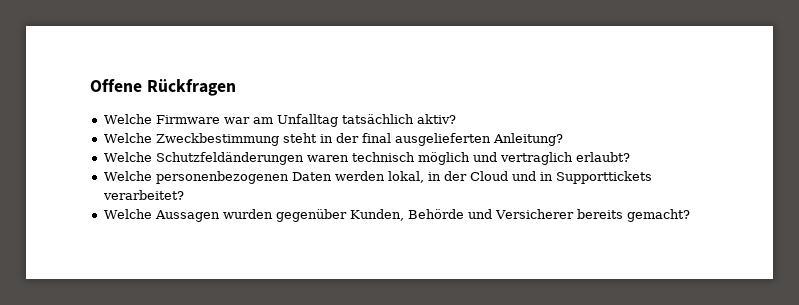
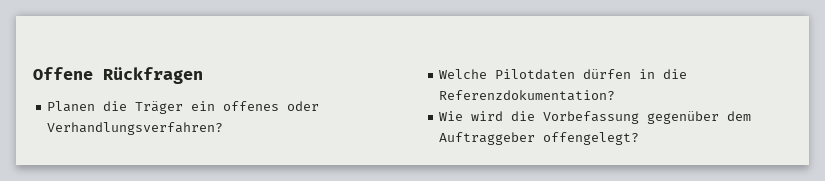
[103,114,456,127] [103,133,563,146] [103,152,630,165] [103,171,652,184] [102,190,184,200] [103,209,690,222] Welche Firmware war am Unfalltag tatsächlich aktiv? // Welche Zweckbestimmung steht in der final ausgelieferten Anleitung? // Welche Schutzfeldänderungen waren technisch möglich und vertraglich erlaubt? // Welche personenbezogenen Daten werden lokal, in der Cloud und in Supporttickets verarbeitet? // Welche Aussagen wurden gegenüber Kunden, Behörde und Versicherer bereits gemacht? -> [47,101,320,114] [47,122,224,135] [439,69,688,80] [439,90,616,101] [439,111,752,124] [439,132,640,145] Planen die Träger ein offenes oder Verhandlungsverfahren? // Welche Pilotdaten dürfen in die Referenzdokumentation? // Wie wird die Vorbefassung gegenüber dem Auftraggeber offengelegt?

